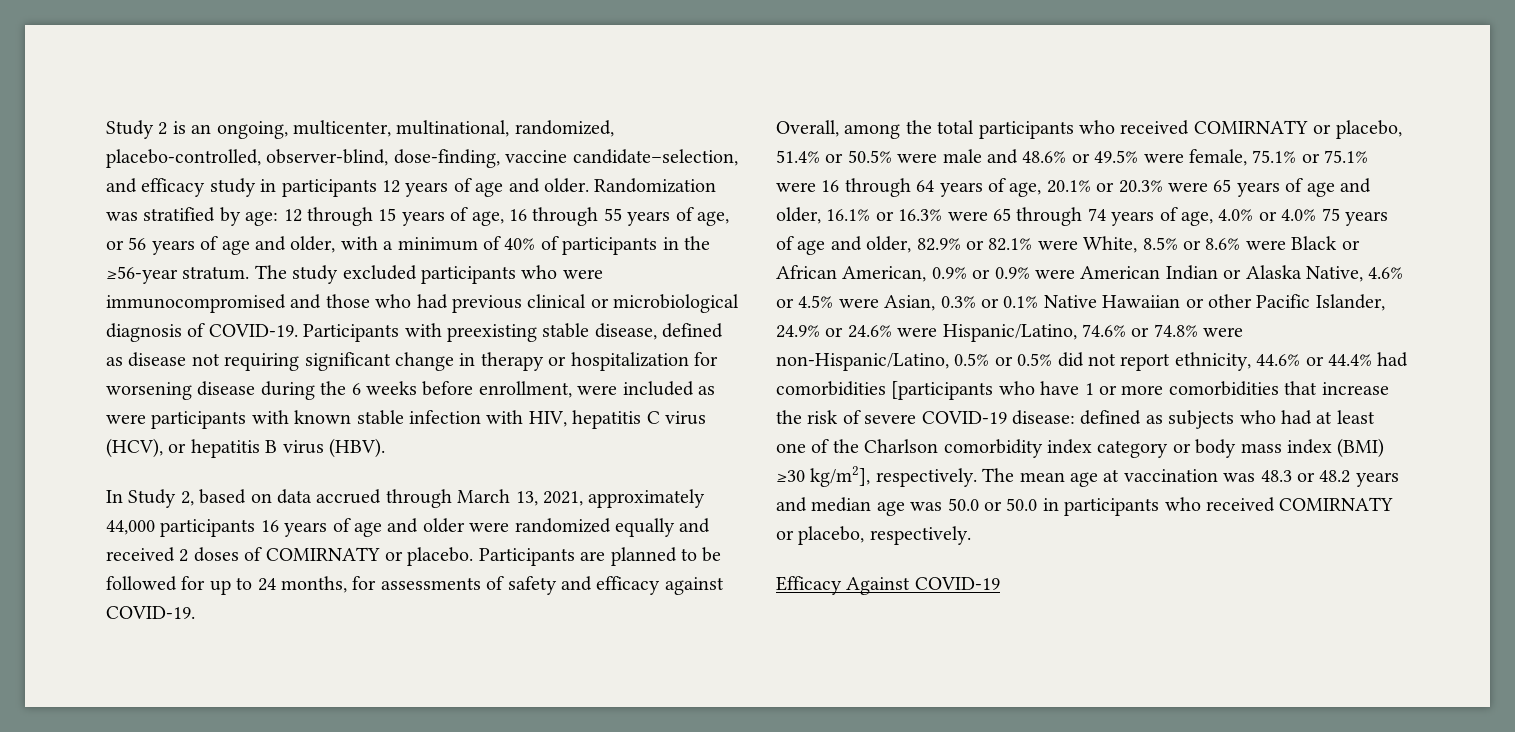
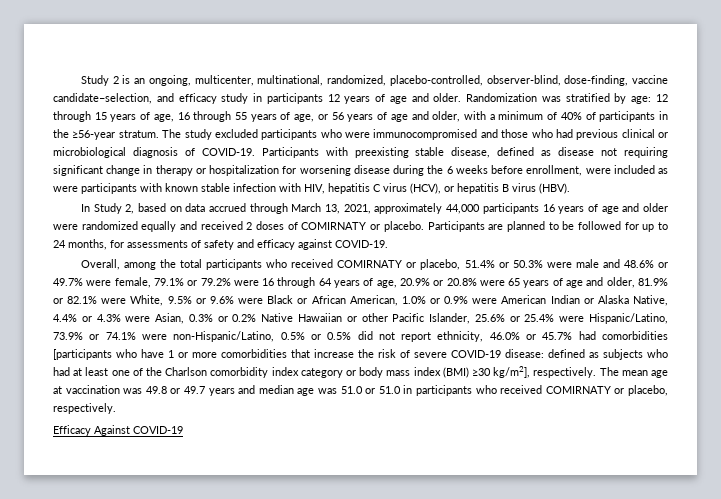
[847,150,892,163] 50.5% -> [512,260,543,268] 50.3%
[1094,150,1139,163] 49.5% -> [53,278,83,286] 49.7%
[1252,150,1369,163] 75.1% or 75.1% -> [153,278,231,286] 79.1% or 79.2%
[1046,180,1163,193] 20.1% or 20.3% -> [399,278,477,286] 20.9% or 20.8%
[826,207,1388,226] [776,236,961,255] 16.1% or 16.3% were 65 through 74 years of age, 4.0% or 4.0% 75 years of age and older, 82.9% -> [638,278,668,286] 81.9%
[1142,237,1241,250] 8.5% or 8.6% -> [167,296,234,304] 9.5% or 9.6%
[931,267,967,279] 0.9% -> [401,296,426,304] 1.0%
[1368,267,1404,279] [776,295,834,308] 4.6% or 4.5% -> [53,314,121,322] 4.4% or 4.3%
[1003,296,1039,308] 0.1% -> [232,314,257,322] 0.2%
[776,324,1198,342] 24.9% or 24.6% were Hispanic/Latino, 74.6% or 74.8% -> [474,313,668,324] [53,332,136,340] 25.6% or 25.4% were Hispanic/Latino, 73.9% or 74.1%
[1256,354,1372,366] 44.6% or 44.4% -> [489,332,573,340] 46.0% or 45.7%
[1260,470,1351,483] 48.3 or 48.2 -> [145,386,205,394] 49.8 or 49.7
[947,498,1038,511] 50.0 or 50.0 -> [340,386,401,394] 51.0 or 51.0

